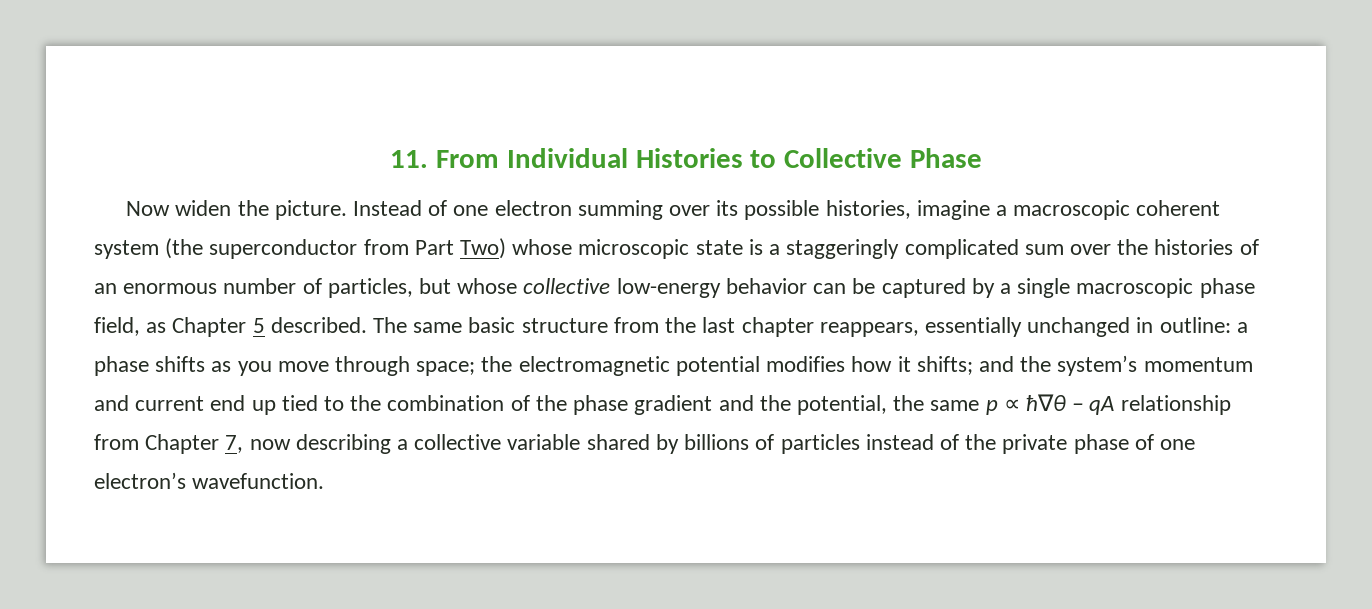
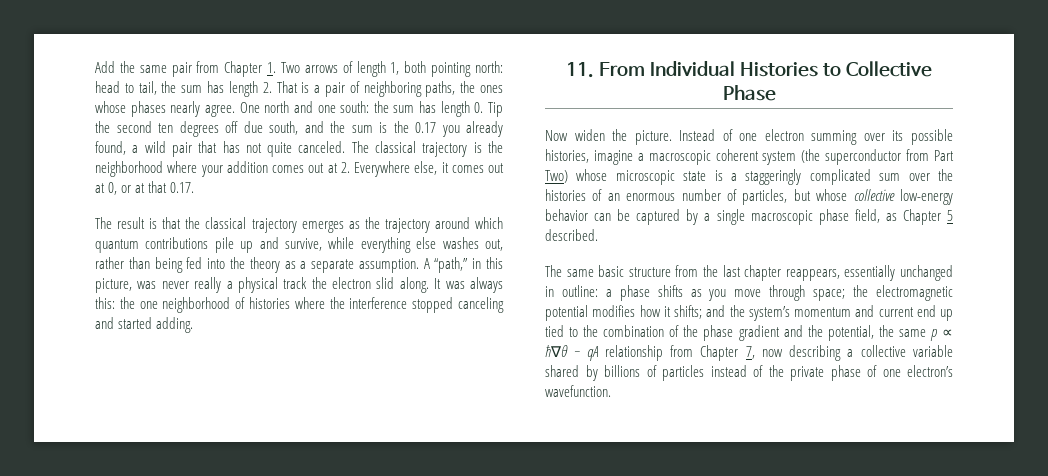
(390, 159) none -> [95,61,503,77] [95,81,503,97] [95,101,504,117] [95,121,503,137] [95,141,504,157] [95,161,504,177] [95,181,195,195] [95,217,503,233] [95,237,503,253] [95,257,503,273] [95,277,503,293] [95,297,505,313] [95,317,194,333] Add the same pair from Chapter 1. Two arrows of length 1, both pointing north: head to tail, the sum has length 2. That is a pair of neighboring paths, the ones whose phases nearly agree. One north and one south: the sum has length 0. Tip the second ten degrees off due south, and the sum is the 0.17 you already found, a wild pair that has not quite canceled. The classical trajectory is the neighborhood where your addition comes out at 2. Everywhere else, it comes out at 0, or at that 0.17. // The result is that the classical trajectory emerges as the trajectory around which quantum contributions pile up and survive, while everything else washes out, rather than being fed into the theory as a separate assumption. A “path,” in this picture, was never really a physical track the electron slid along. It was always this: the one neighborhood of histories where the interference stopped canceling and started adding. //
(367, 325) none -> (598, 235) //

